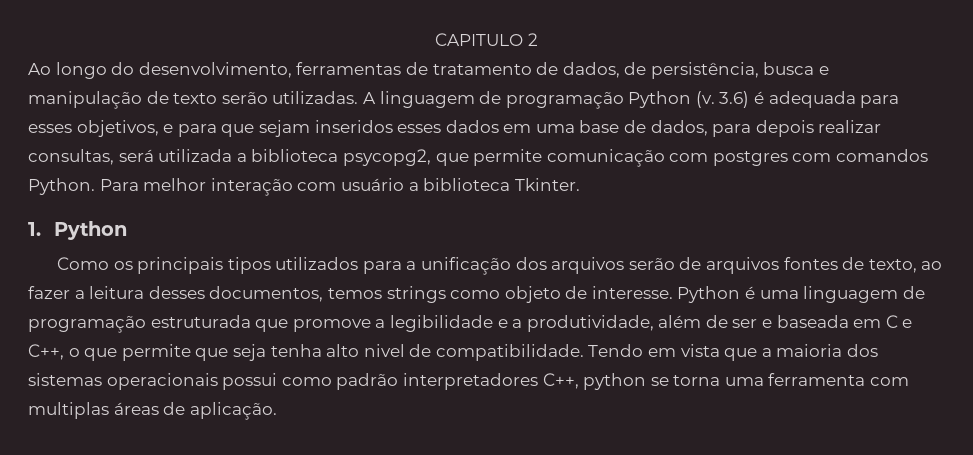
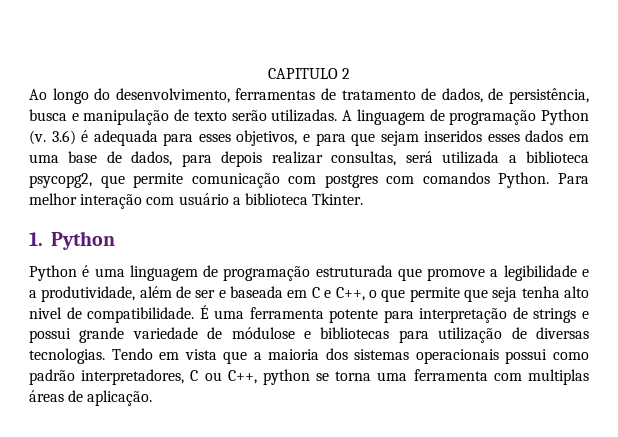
[56,257,943,275] [28,286,673,303] Como os principais tipos utilizados para a unificação dos arquivos serão de arquivos fontes de texto, ao fazer a leitura desses documentos, temos strings como objeto de interesse. -> (115, 240) none
(584, 352) none -> [199,305,589,323] [29,327,589,343] [29,348,105,364] É uma ferramenta potente para interpretação de strings e possui grande variedade de módulose e bibliotecas para utilização de diversas tecnologias.
[402,373,538,390] interpretadores -> [81,369,222,385] interpretadores, C ou

